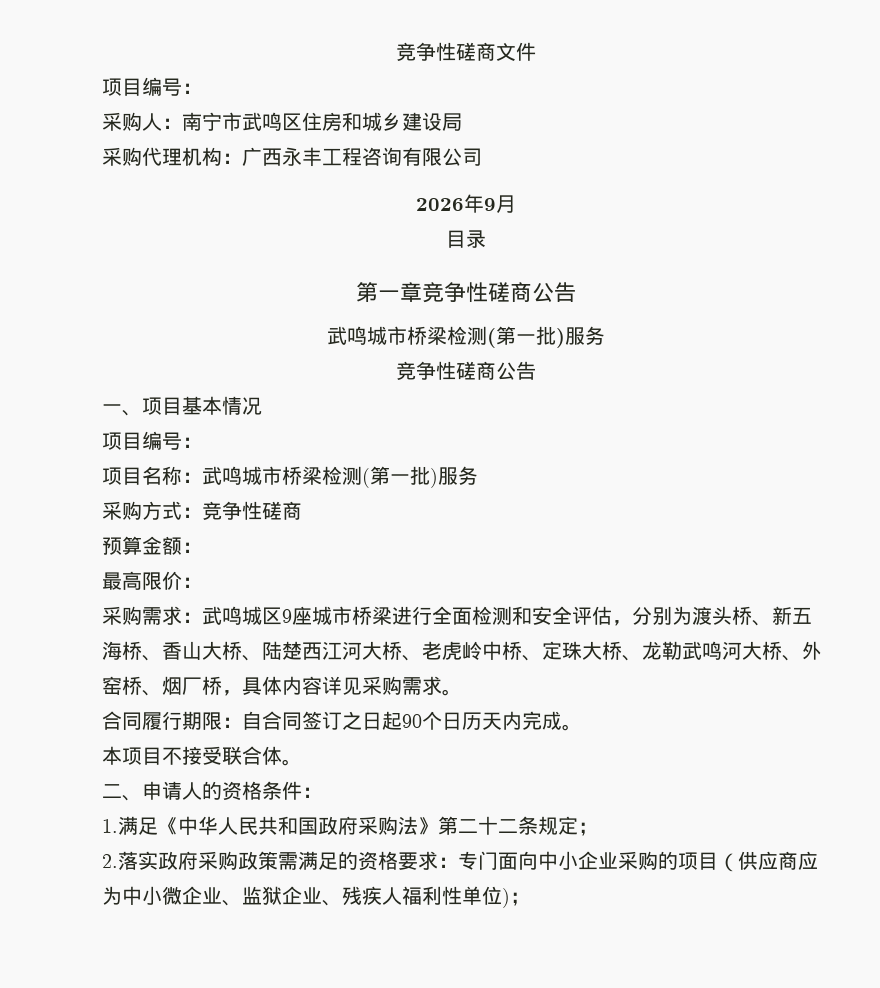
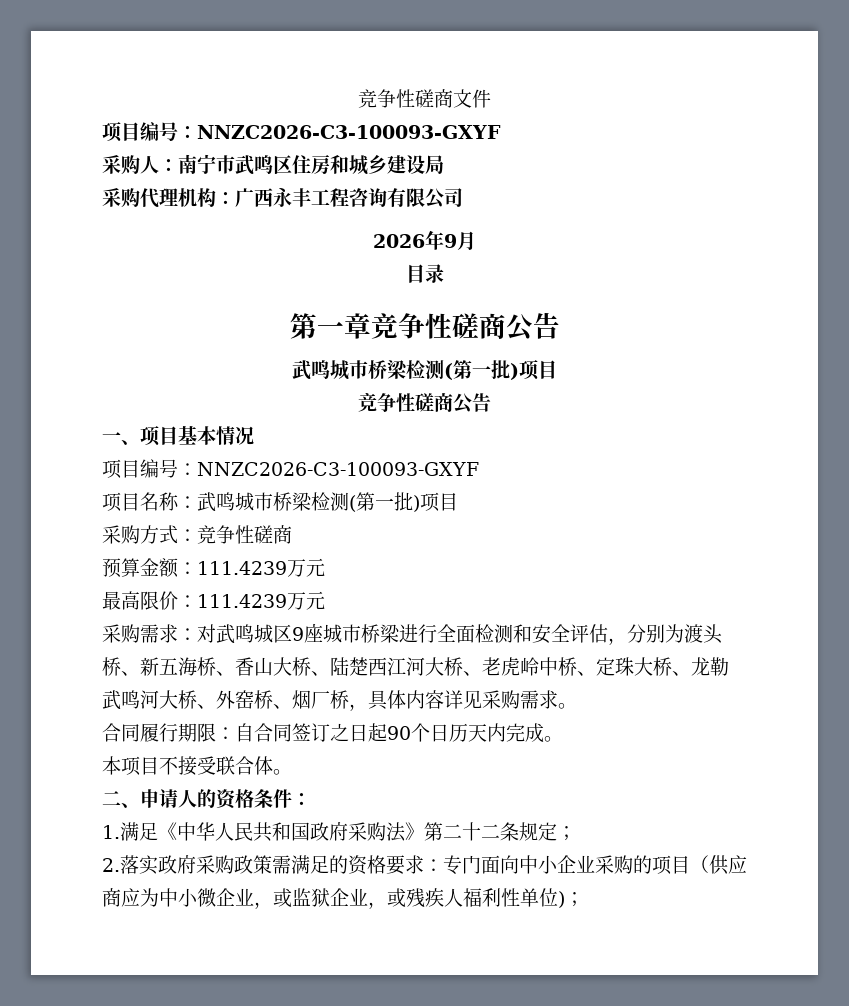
(202, 88) none -> [197,125,501,139] NNZC2026-C3-100093-GXYF
[565,326,605,345] 服务 -> [519,360,557,380] 项目
(202, 442) none -> [197,462,479,476] NNZC2026-C3-100093-GXYF
[438,466,478,485] 服务 -> [420,492,458,512] 项目
(202, 547) none -> [197,558,325,577] 111.4239万元
(202, 582) none -> [197,591,325,610] 111.4239万元
(202, 617) none -> [197,624,216,643] 对
[222,900,242,906] 、 -> [254,888,292,909] ，或
[322,900,342,906] 、 -> [368,888,406,909] ，或

